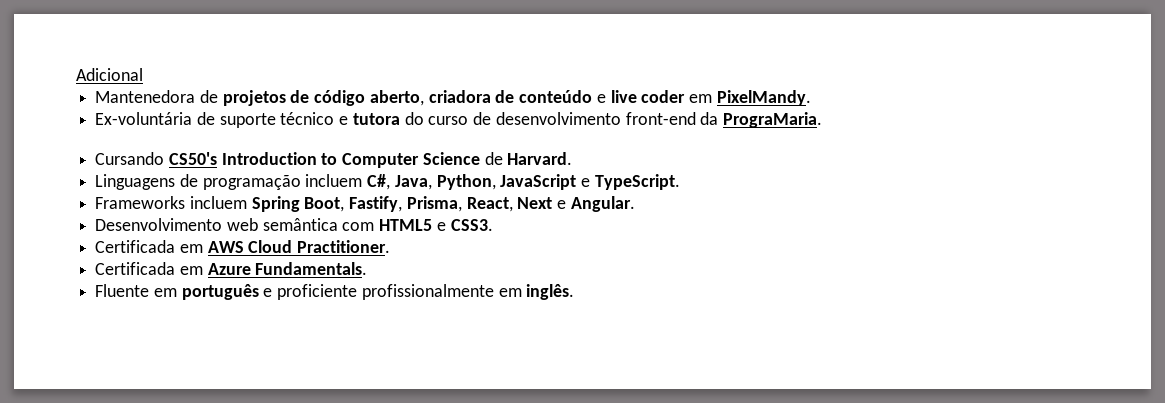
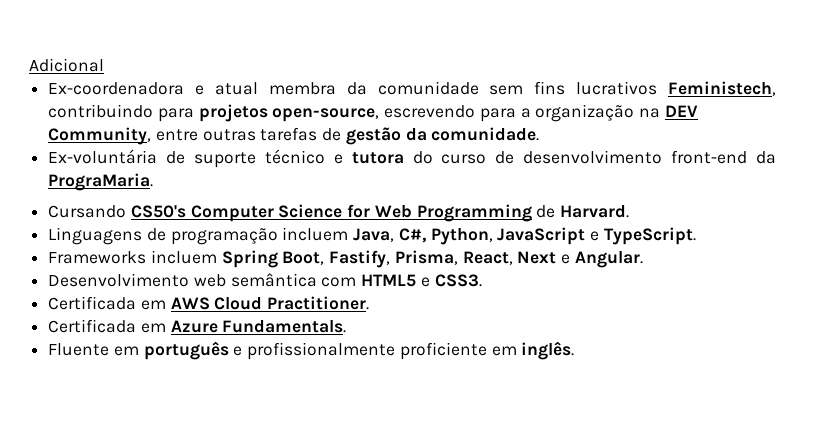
[95,90,811,106] Mantenedora de projetos de código aberto, criadora de conteúdo e live coder em PixelMandy. -> [48,81,776,96] [48,104,698,122] [48,127,540,145] Ex-coordenadora e atual membra da comunidade sem fins lucrativos Feministech, contribuindo para projetos open-source, escrevendo para a organização na DEV Community, entre outras tarefas de gestão da comunidade.
[221,152,480,168] Introduction to Computer Science -> [190,204,532,222] Computer Science for Web Programming
[367,174,432,190] C#, Java, -> [353,228,426,243] Java, C#,
[277,284,494,300] proficiente profissionalmente -> [247,342,487,360] profissionalmente proficiente

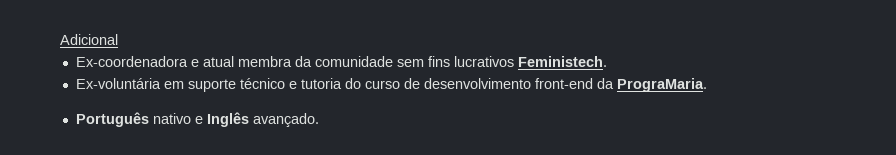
[667,81,776,96] [48,104,698,122] [48,127,540,145] Feministech, contribuindo para projetos open-source, escrevendo para a organização na DEV Community, entre outras tarefas de gestão da comunidade. -> [517,56,607,67] Feministech.
[166,151,186,164] de -> [163,81,184,89] em
[351,152,404,164] tutora -> [300,78,342,89] tutoria
[48,204,630,222] [48,227,696,245] [48,250,643,268] [48,273,482,287] [48,296,370,310] [48,319,347,333] [48,341,575,360] Cursando CS50's Computer Science for Web Programming de Harvard. // Linguagens de programação incluem Java, C#, Python, JavaScript e TypeScript. // Frameworks incluem Spring Boot, Fastify, Prisma, React, Next e Angular. // Desenvolvimento web semântica com HTML5 e CSS3. // Certificada em AWS Cloud Practitioner. // Certificada em Azure Fundamentals. // Fluente em português e profissionalmente proficiente em inglês. -> [75,112,319,127] Português nativo e Inglês avançado.

